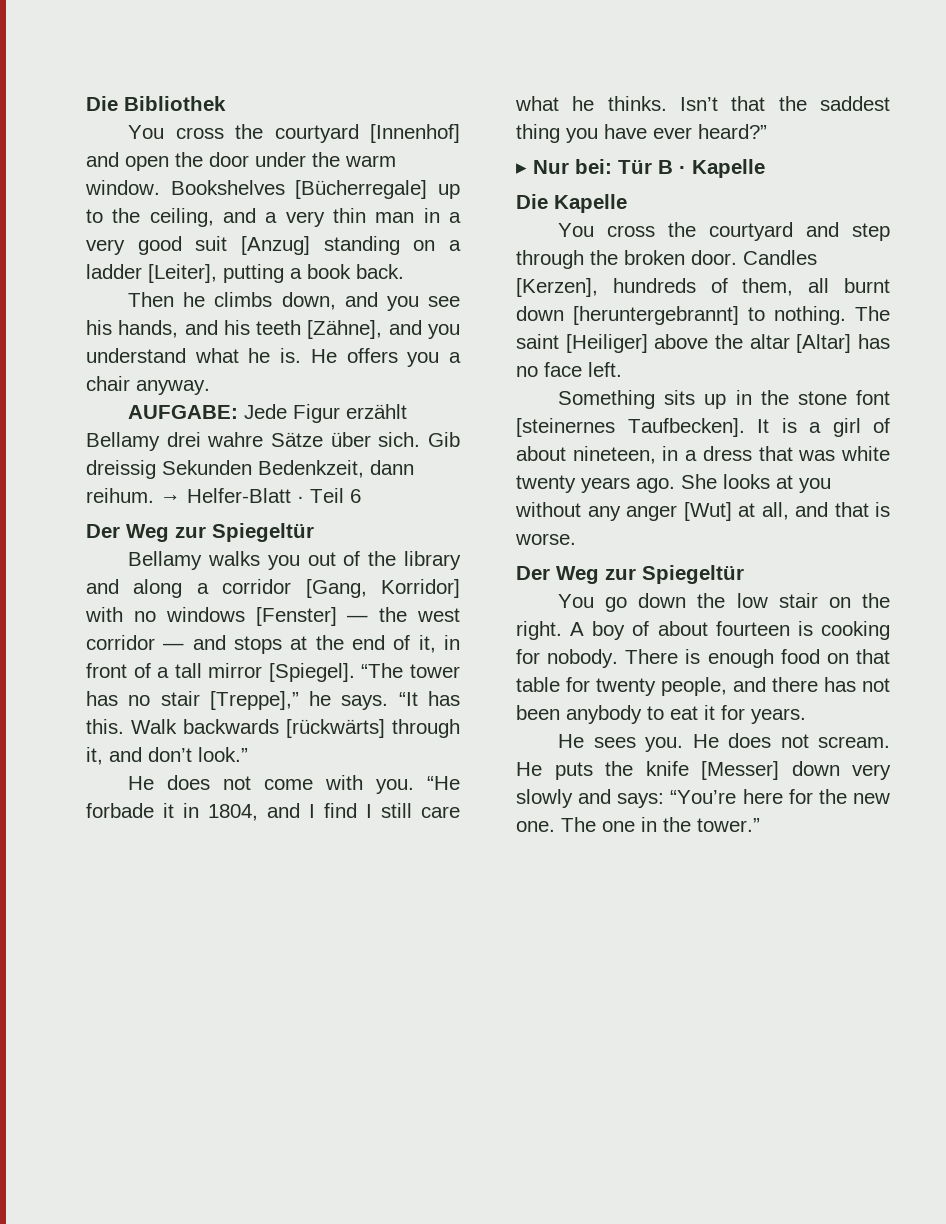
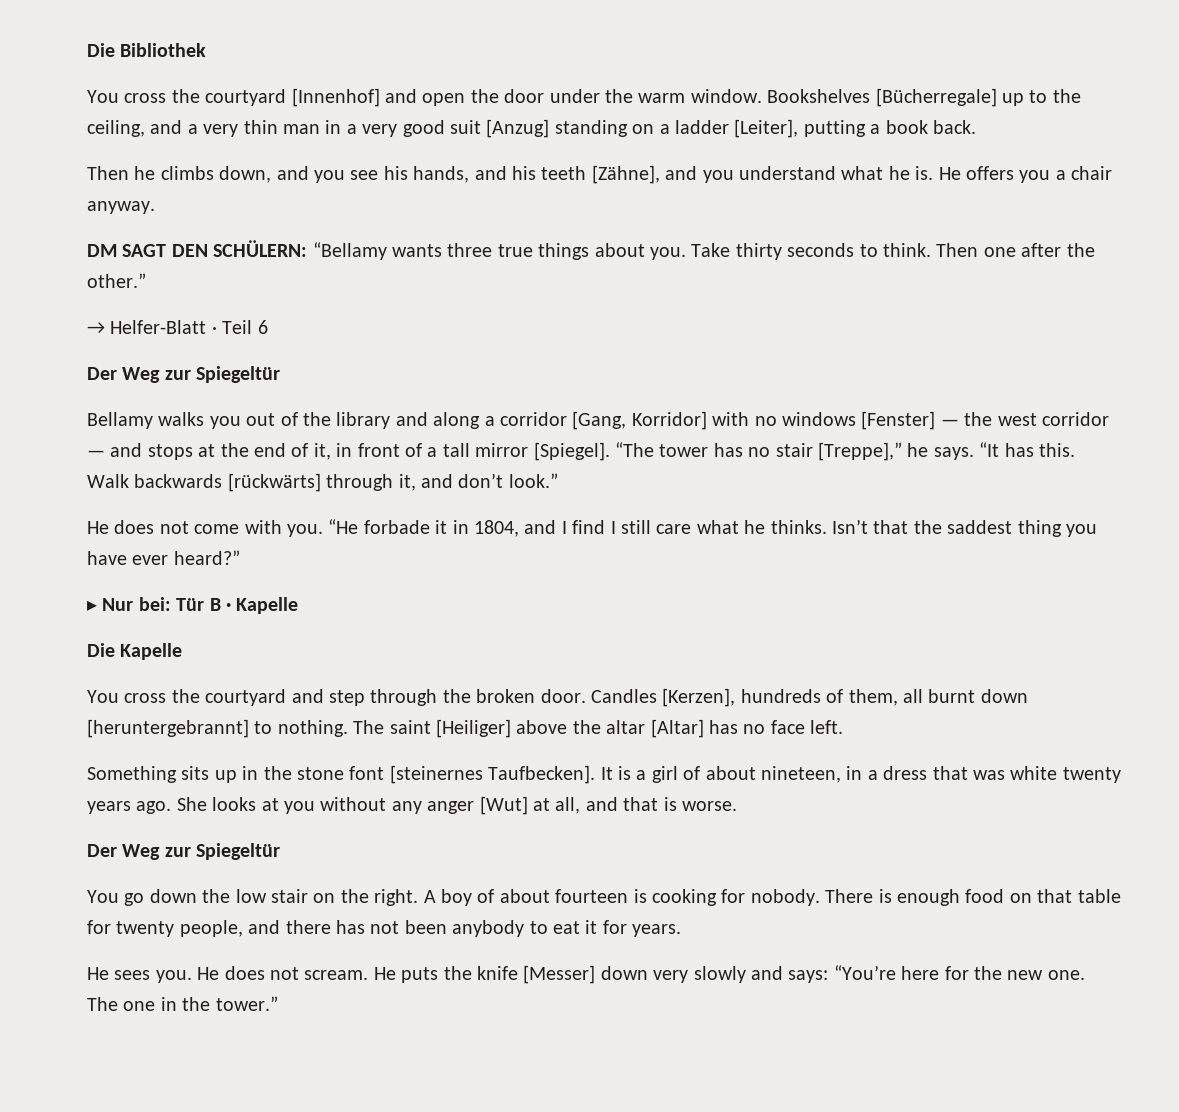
[128,404,408,423] [86,432,460,451] [86,460,414,479] [86,488,154,503] AUFGABE: Jede Figur erzählt Bellamy drei wahre Sätze über sich. Gib dreissig Sekunden Bedenkzeit, dann reihum. -> [87,240,1095,260] [87,273,146,288] DM SAGT DEN SCHÜLERN: “Bellamy wants three true things about you. Take thirty seconds to think. Then one after the other.” //

